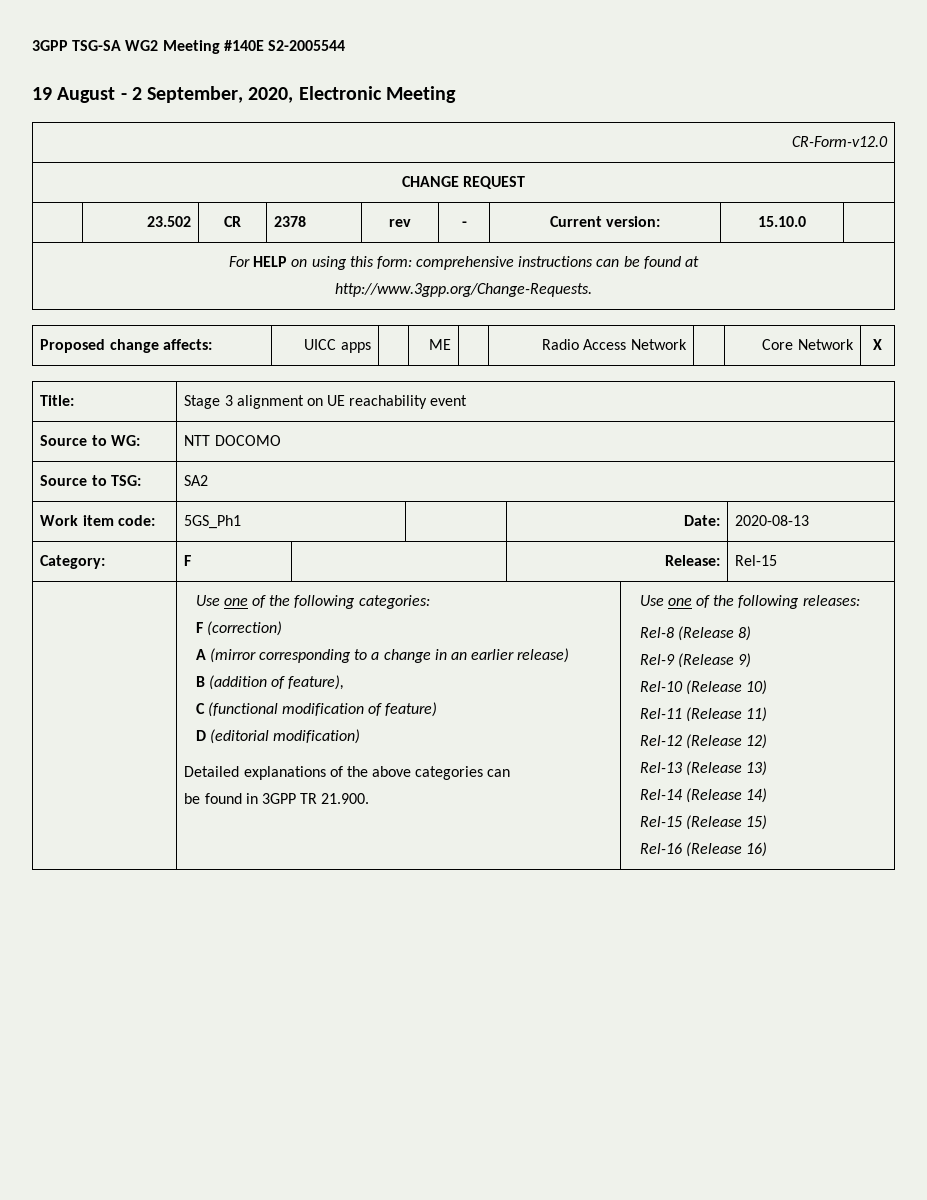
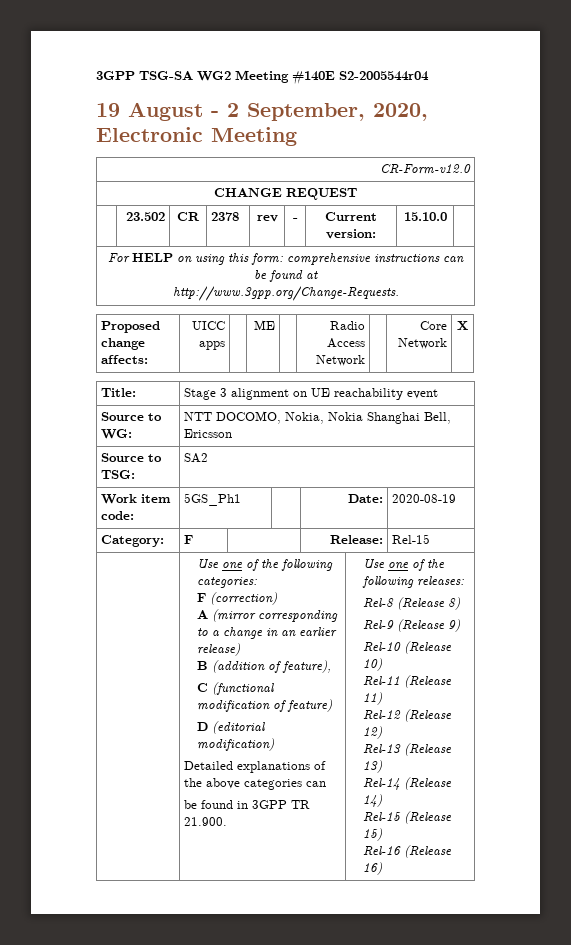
[267,40,345,51] S2-2005544 -> [339,71,429,81] S2-2005544r04
[214,435,281,446] DOCOMO -> [216,411,452,424] [184,429,233,438] DOCOMO, Nokia, Nokia Shanghai Bell, Ericsson
[735,515,810,526] 2020-08-13 -> [392,494,457,503] 2020-08-19

